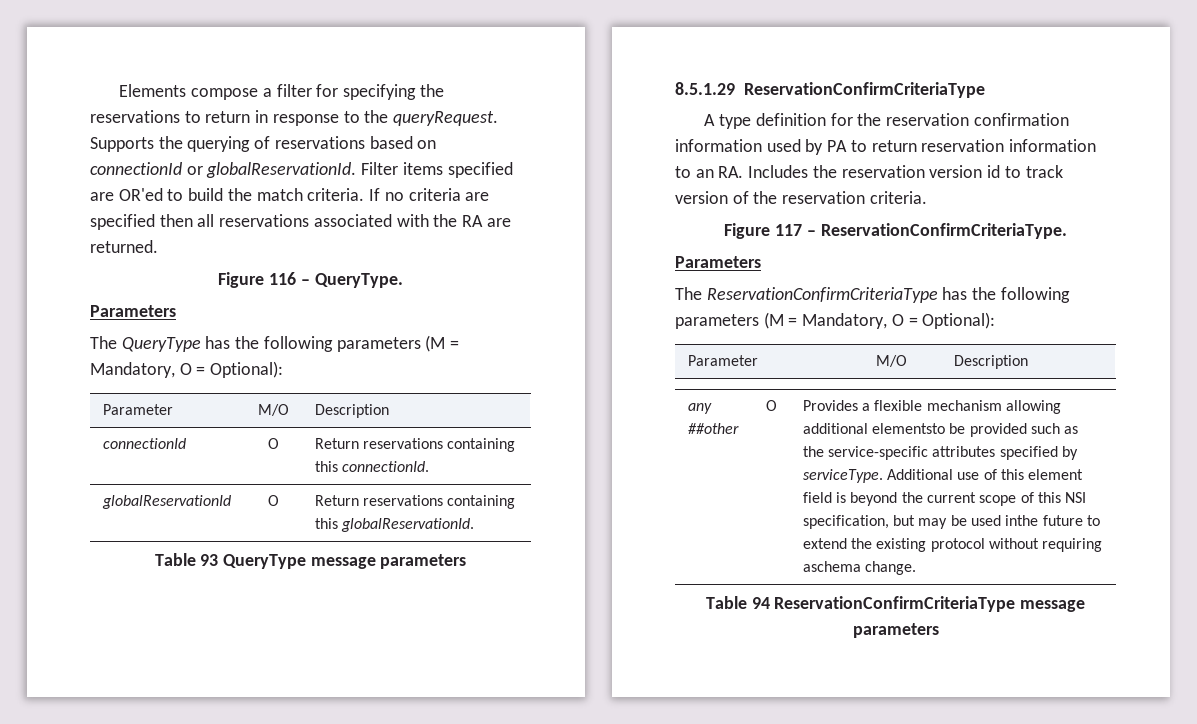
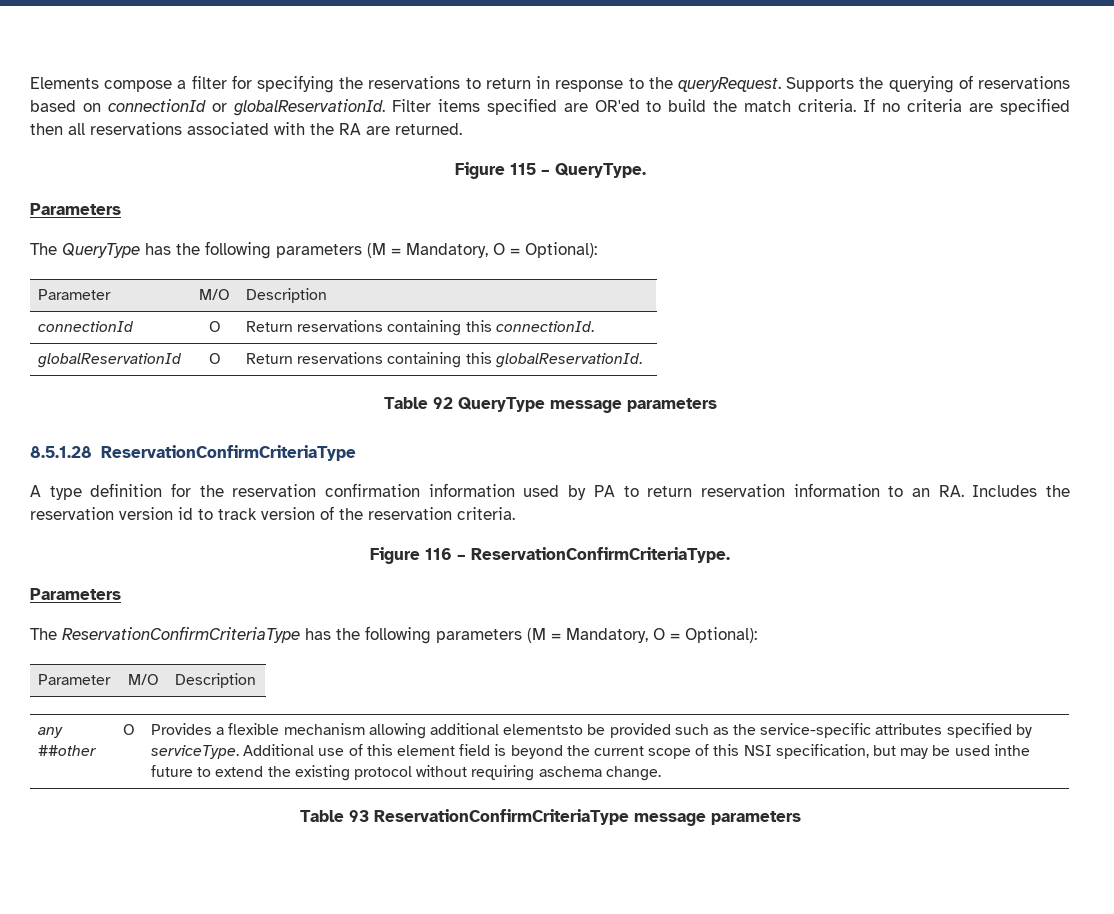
[269,272,297,285] 116 -> [509,163,536,175] 115
[200,554,219,566] 93 -> [432,397,453,409] 92
[675,82,735,95] 8.5.1.29 -> [30,446,92,458] 8.5.1.28
[775,224,803,236] 117 -> [425,548,452,560] 116
[751,597,770,609] 94 -> [348,810,369,822] 93

